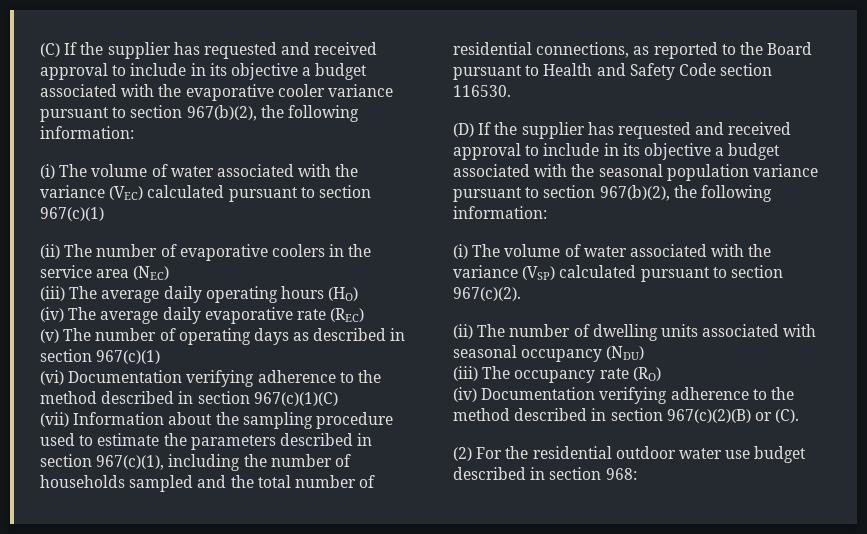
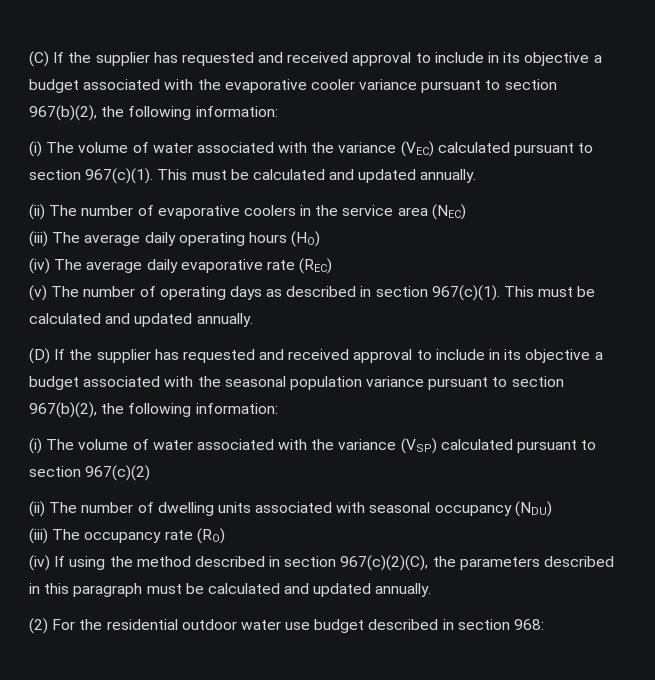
[40,207,104,221] 967(c)(1) -> [85,168,477,184] 967(c)(1). This must be calculated and updated annually.
[96,350,161,364] [40,370,381,387] [40,391,338,406] [40,412,393,429] [40,433,373,450] [40,454,351,471] [40,475,376,492] [453,42,813,59] [453,63,773,80] [453,85,511,97] 967(c)(1) // (vi) Documentation verifying adherence to the method described in section 967(c)(1)(C) // (vii) Information about the sampling procedure used to estimate the parameters described in section 967(c)(1), including the number of households sampled and the total number of residential connections, as reported to the Board pursuant to Health and Safety Code section 116530. -> [431,285,596,301] [29,313,253,327] 967(c)(1). This must be calculated and updated annually.
[453,287,521,301] 967(c)(2). -> [85,465,151,481] 967(c)(2)
[481,387,794,404] [453,408,800,423] Documentation verifying adherence to the method described in section 967(c)(2)(B) or (C). -> [54,555,615,571] [29,583,432,597] If using the method described in section 967(c)(2)(C), the parameters described in this paragraph must be calculated and updated annually.

